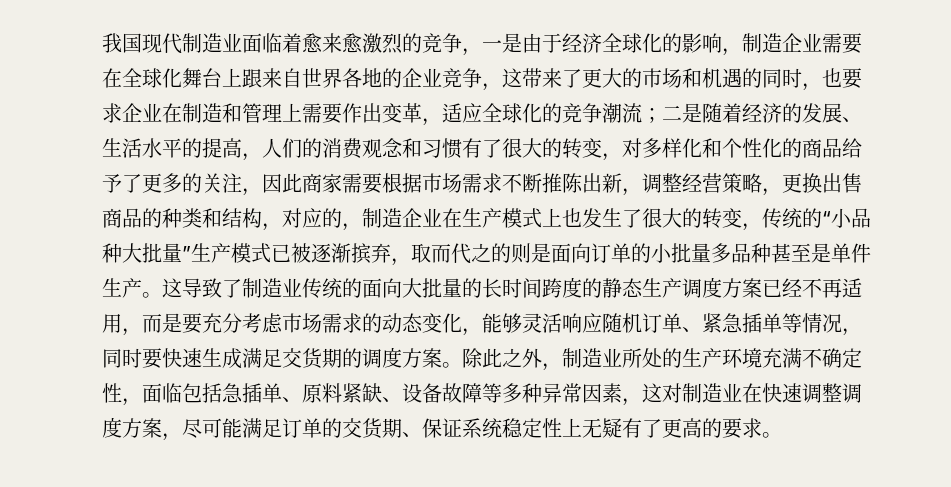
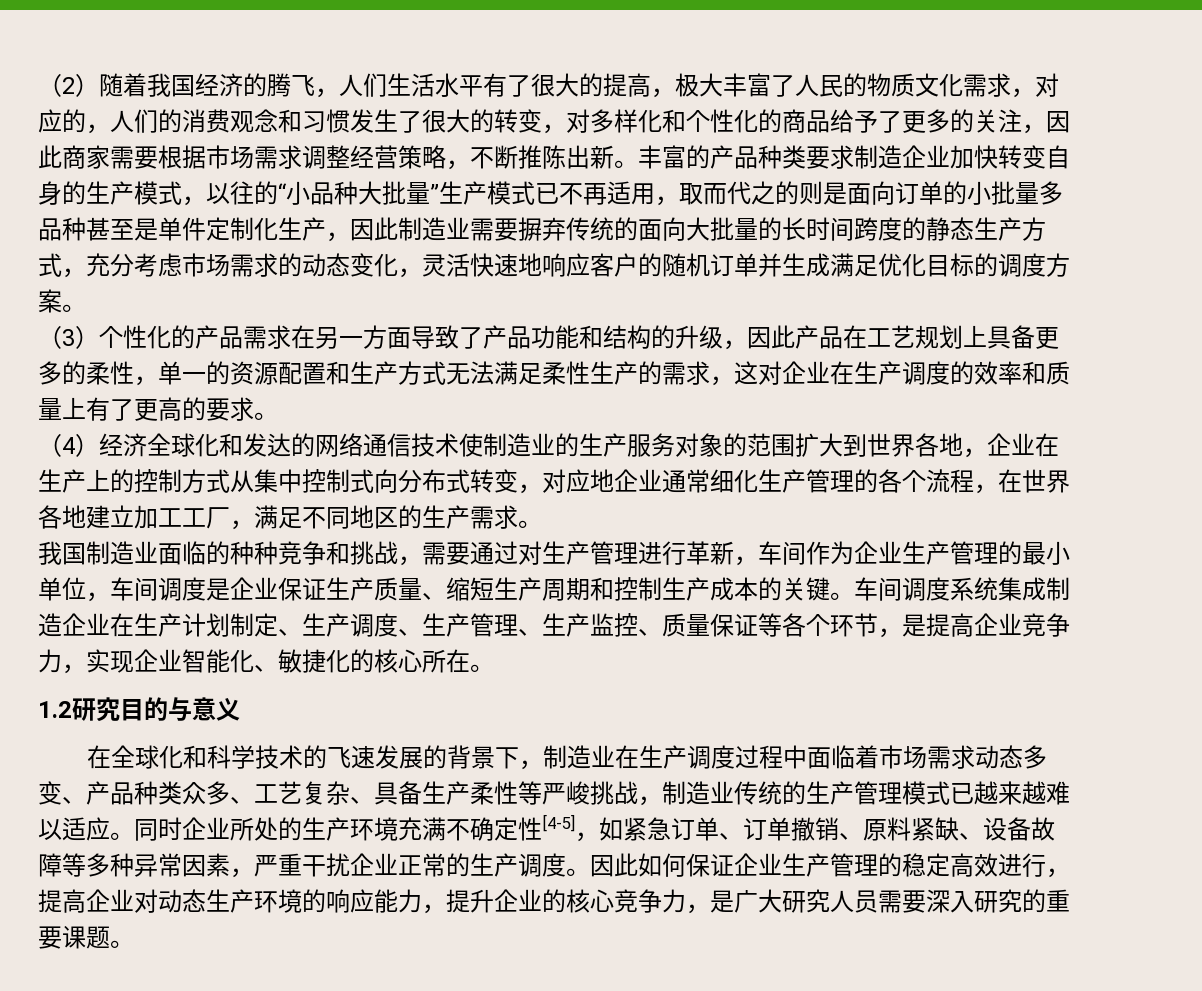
[102,33,862,56] [102,68,862,91] [102,103,862,126] [102,138,242,158] 我国现代制造业面临着愈来愈激烈的竞争，一是由于经济全球化的影响，制造企业需要在全球化舞台上跟来自世界各地的企业竞争，这带来了更大的市场和机遇的同时，也要求企业在制造和管理上需要作出变革，适应全球化的竞争潮流；二是随着经济的发展、生活水平的提高 -> [38,73,1059,98] [38,109,86,133] （2）随着我国经济的腾飞，人们生活水平有了很大的提高，极大丰富了人民的物质文化需求，对应的
[462,138,482,158] 有 -> [350,109,398,133] 发生
[502,173,862,196] [102,208,802,231] 不断推陈出新，调整经营策略，更换出售商品的种类和结构，对应的，制造企业在生产模式上也发生了很大的转变，传统 -> [302,145,1070,170] [38,181,254,206] 调整经营策略，不断推陈出新。丰富的产品种类要求制造企业加快转变自身的生产模式，以往
[291,243,391,264] 被逐渐摈弃 -> [559,181,655,205] 不再适用
[102,278,302,298] 生产。这导致了制造业 -> [206,217,566,242] 定制化生产，因此制造业需要摒弃
[682,277,862,298] [102,313,202,336] 调度方案已经不再适用，而是要 -> [1022,217,1046,241] [38,253,86,278] 方式，
[482,313,862,336] [102,347,602,371] 能够灵活响应随机订单、紧急插单等情况，同时要快速生成满足交货期的调度方案。除此之外，制造 -> [422,253,1070,277] [38,289,86,313] [38,325,1059,350] [38,361,1070,386] [38,397,278,421] [38,433,1059,458] [38,469,1070,494] [38,505,542,530] [38,541,1070,566] [38,577,1070,602] [38,613,1070,638] [38,649,494,674] [38,697,240,722] [86,745,1047,770] [38,781,1070,806] [38,817,206,841] 灵活快速地响应客户的随机订单并生成满足优化目标的调度方案。 // （3）个性化的产品需求在另一方面导致了产品功能和结构的升级，因此产品在工艺规划上具备更多的柔性，单一的资源配置和生产方式无法满足柔性生产的需求，这对企业在生产调度的效率和质量上有了更高的要求。 // （4）经济全球化和发达的网络通信技术使制造业的生产服务对象的范围扩大到世界各地，企业在生产上的控制方式从集中控制式向分布式转变，对应地企业通常细化生产管理的各个流程，在世界各地建立加工工厂，满足不同地区的生产需求。 // 我国制造业面临的种种竞争和挑战，需要通过对生产管理进行革新，车间作为企业生产管理的最小单位，车间调度是企业保证生产质量、缩短生产周期和控制生产成本的关键。车间调度系统集成制造企业在生产计划制定、生产调度、生产管理、生产监控、质量保证等各个环节，是提高企业竞争力，实现企业智能化、敏捷化的核心所在。 // 1.2研究目的与意义 // 在全球化和科学技术的飞速发展的背景下，制造业在生产调度过程中面临着市场需求动态多变、产品种类众多、工艺复杂、具备生产柔性等严峻挑战，制造业传统的生产管理模式已越来越难以适应。同时企
[122,383,282,406] ，面临包括急插单 -> [542,814,575,832] [575,817,839,842] [4-5]，如紧急订单、订单撤销
[642,383,862,403] [102,417,762,441] 这对制造业在快速调整调度方案，尽可能满足订单的交货期、保证系统稳定性上无疑有了更高的要求 -> [254,853,1070,878] [38,889,1070,914] [38,925,110,949] 严重干扰企业正常的生产调度。因此如何保证企业生产管理的稳定高效进行，提高企业对动态生产环境的响应能力，提升企业的核心竞争力，是广大研究人员需要深入研究的重要课题

